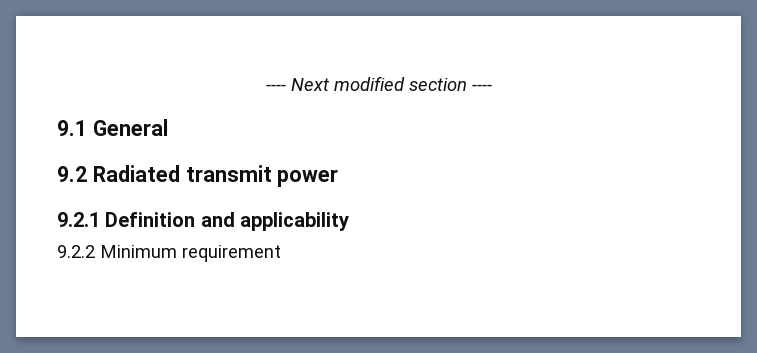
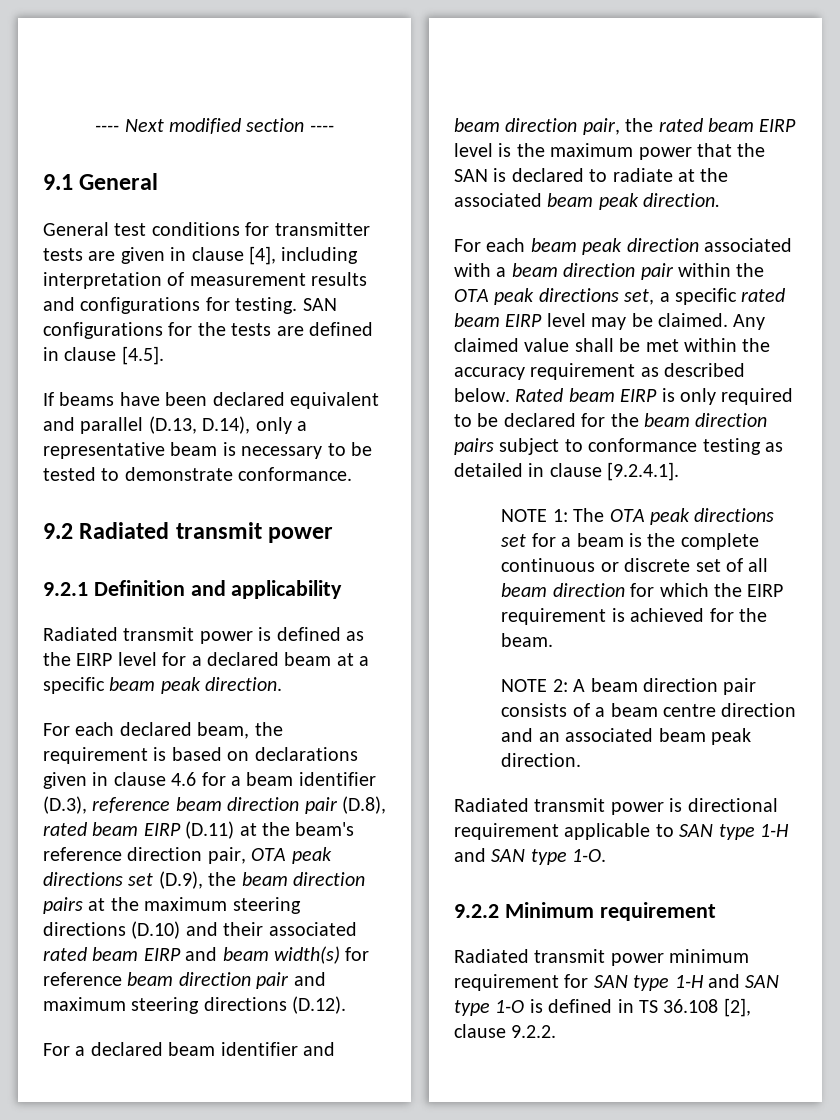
(168, 127) none -> [43,222,370,236] [43,246,359,265] [43,272,368,289] [43,297,337,314] [43,322,373,339] [43,346,164,365] [43,392,379,409] [43,416,307,434] [43,442,372,459] [43,467,353,481] // General test conditions for transmitter tests are given in clause [4], including interpretation of measurement results and configurations for testing. SAN configurations for the tests are defined in clause [4.5]. // If beams have been declared equivalent and parallel (D.13, D.14), only a representative beam is necessary to be tested to demonstrate conformance.
[57,245,281,262] 9.2.2 Minimum requirement -> [43,627,364,644] [43,652,370,666] [43,677,283,694] [43,722,283,739] [43,747,358,764] [43,772,376,789] [43,796,386,814] [43,821,355,839] [43,847,332,864] [43,871,365,889] [43,897,301,914] [43,921,357,939] [43,946,370,964] [43,972,326,989] [43,996,347,1014] [43,1042,335,1056] [454,118,797,135] [454,143,766,160] [454,168,729,182] [454,193,721,210] [454,238,792,255] [454,263,765,280] [454,288,786,305] [454,313,766,330] [454,338,771,352] [454,363,746,380] [454,388,794,405] [454,413,768,427] [454,438,783,455] [454,462,680,481] [501,508,775,525] [501,533,759,550] [501,558,769,572] [501,583,784,597] [501,608,767,625] [501,633,554,647] [501,678,757,695] [501,703,797,717] [501,728,751,745] [501,753,582,767] [454,798,778,815] [454,823,789,840] [454,848,607,865] [454,902,716,921] [454,949,750,966] [454,974,780,991] [454,998,751,1017] [454,1024,557,1038] Radiated transmit power is defined as the EIRP level for a declared beam at a specific beam peak direction. // For each declared beam, the requirement is based on declarations given in clause 4.6 for a beam identifier (D.3), reference beam direction pair (D.8), rated beam EIRP (D.11) at the beam's reference direction pair, OTA peak directions set (D.9), the beam direction pairs at the maximum steering directions (D.10) and their associated rated beam EIRP and beam width(s) for reference beam direction pair and maximum steering directions (D.12). // For a declared beam identifier and beam direction pair, the rated beam EIRP level is the maximum power that the SAN is declared to radiate at the associated beam peak direction. // For each beam peak direction associated with a beam direction pair within the OTA peak directions set, a specific rated beam EIRP level may be claimed. Any claimed value shall be met within the accuracy requirement as described below. Rated beam EIRP is only required to be declared for the beam direction pairs subject to conformance testing as detailed in clause [9.2.4.1]. // NOTE 1: The OTA peak directions set for a beam is the complete continuous or discrete set of all beam direction for which the EIRP requirement is achieved for the beam. // NOTE 2: A beam direction pair consists of a beam centre direction and an associated beam peak direction. // Radiated transmit power is directional requirement applicable to SAN type 1-H and SAN type 1-O. // 9.2.2 Minimum requirement // Radiated transmit power minimum requirement for SAN type 1-H and SAN type 1-O is defined in TS 36.108 [2], clause 9.2.2.

